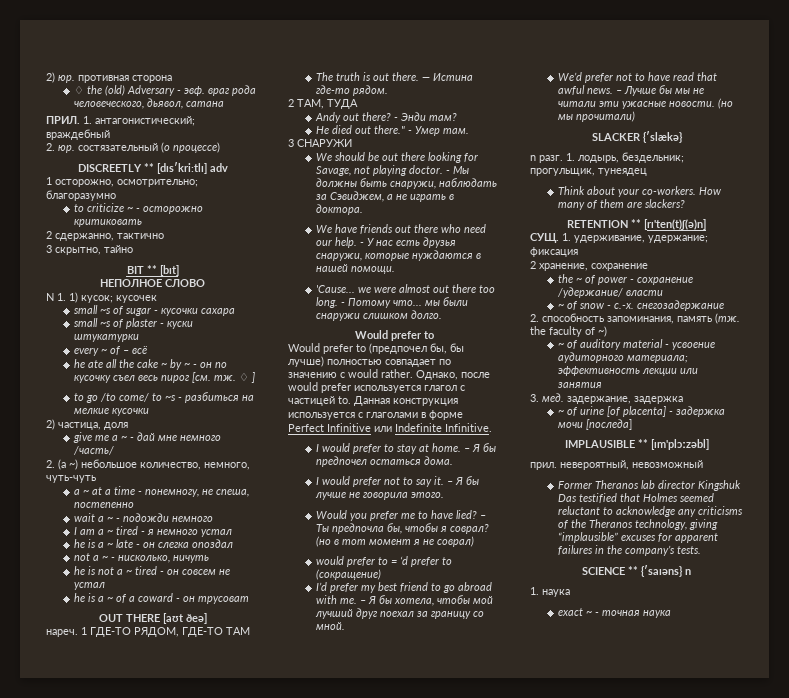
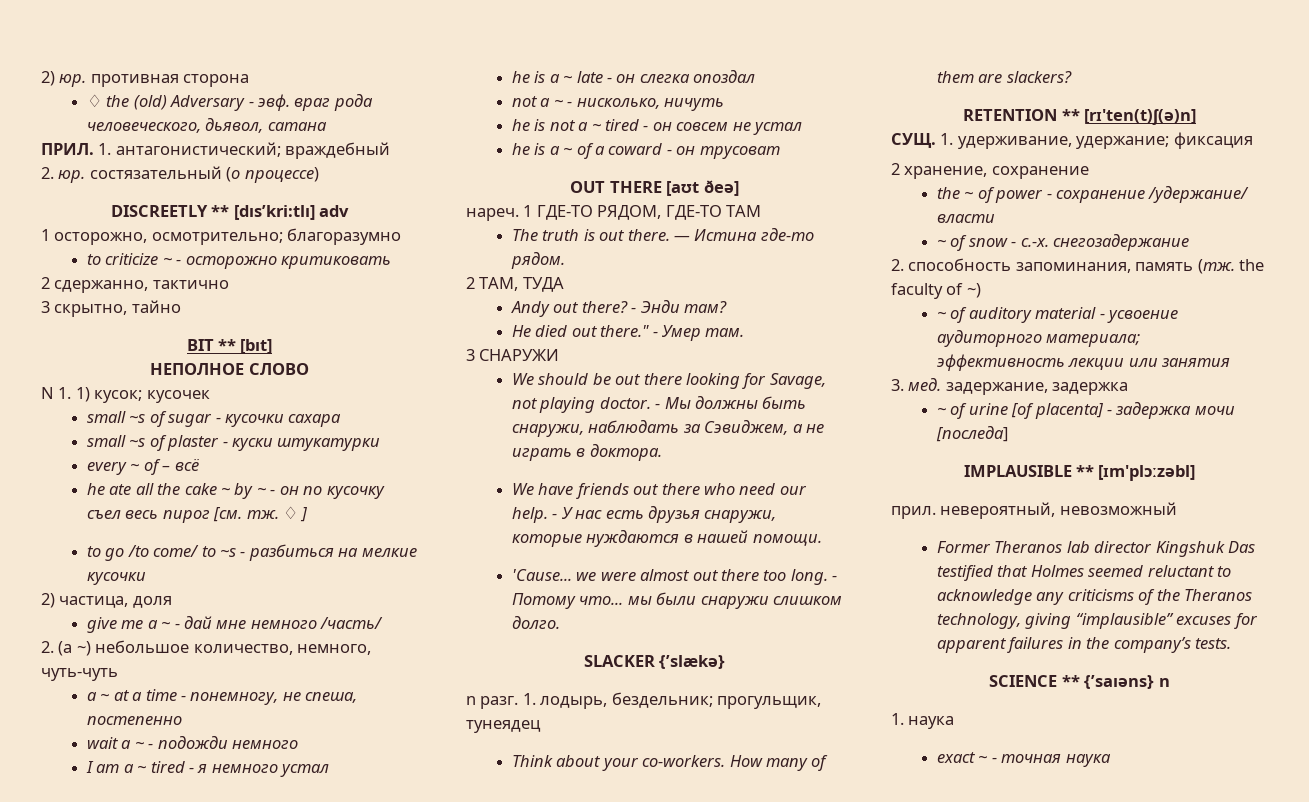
[355,330,434,341] [288,343,464,354] [288,356,451,367] [288,369,490,380] [288,382,465,393] [288,396,458,406] [288,410,463,420] [288,423,492,432] [315,443,496,454] [315,456,453,467] [315,476,479,487] [314,492,444,500] [315,510,486,521] [315,523,489,534] [315,536,474,547] [315,556,452,567] [315,569,381,580] [315,582,492,593] [315,595,493,606] [314,608,484,619] [315,622,345,630] [557,72,717,83] [557,85,704,96] [557,98,733,109] [557,111,635,122] // Would prefer to // Would prefer to (предпочел бы, бы лучше) полностью совпадает по значению с would rather. Однако, после would prefer используется глагол с частицей to. Данная конструкция используется с глаголами в форме Perfect Infinitive или Indefinite Infinitive. // I would prefer to stay at home. – Я бы предпочел остаться дома. // I would prefer not to say it. – Я бы лучше не говорила этого. // Would you prefer me to have lied? – Ты предпочла бы, чтобы я соврал? (но в тот момент я не соврал) // would prefer to = ‘d prefer to (сокращение) // I’d prefer my best friend to go abroad with me. – Я бы хотела, чтобы мой лучший друг поехал за границу со мной. // We’d prefer not to have read that awful news. – Лучше бы мы не читали эти ужасные новости. (но мы прочитали) -> (560, 622) none

